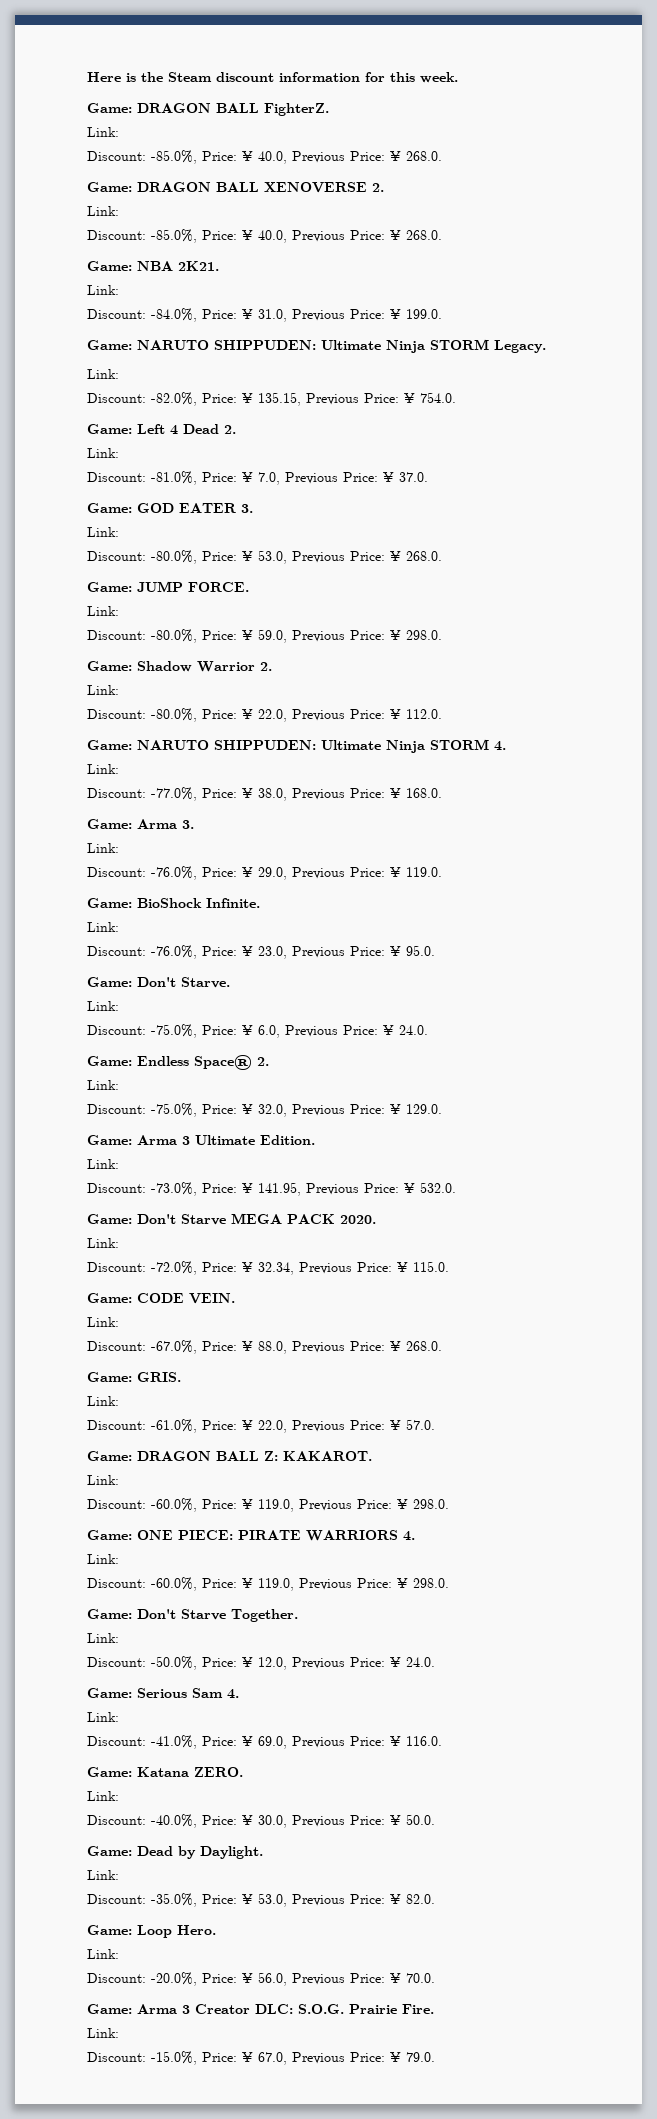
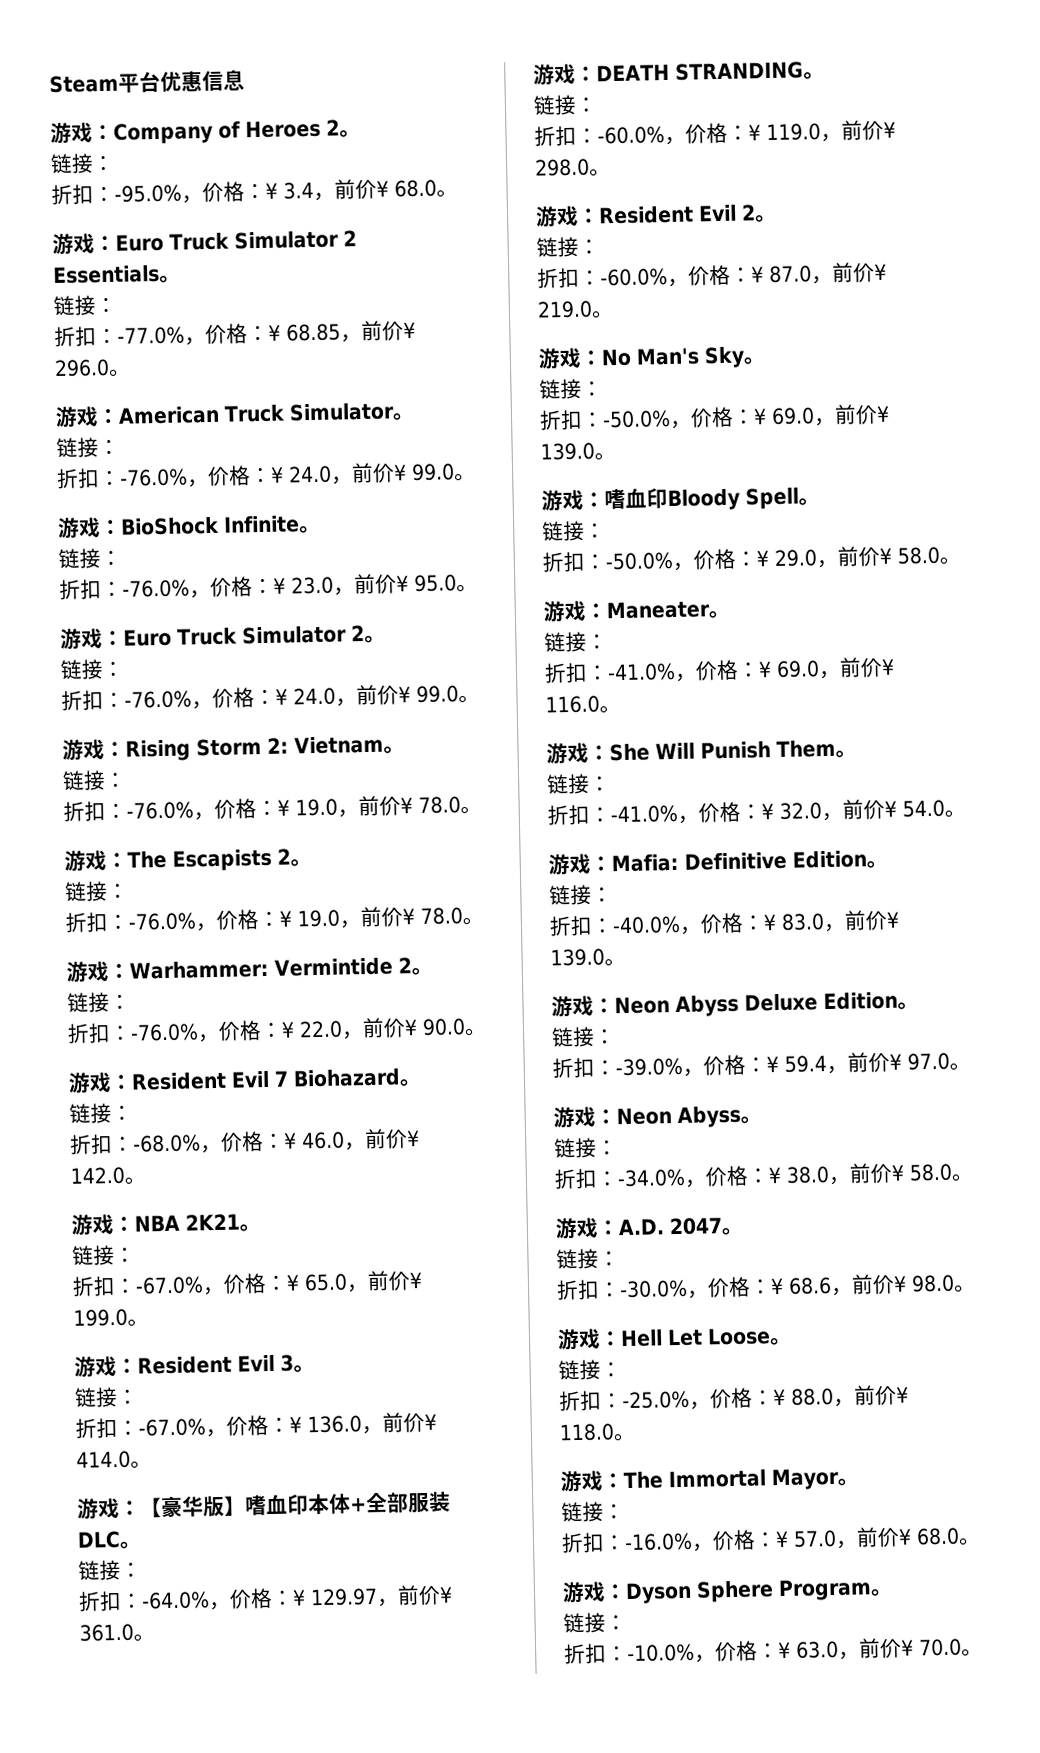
[87,72,458,83] [87,103,329,116] [87,127,119,137] [87,150,442,164] [87,182,384,193] [87,206,119,216] [87,229,442,243] [87,261,219,271] [87,285,119,295] [87,308,442,322] [87,339,546,353] [87,369,119,379] [87,392,456,406] [87,424,236,435] [87,448,119,458] [87,471,428,485] [87,503,253,513] [87,527,119,537] [87,550,442,564] [87,581,249,592] [87,606,119,616] [87,629,442,643] [87,661,272,672] [87,685,119,695] [87,708,442,722] [87,739,506,753] [87,764,119,774] [87,787,442,801] [87,819,194,829] [87,843,119,853] [87,866,442,880] [87,898,260,908] [87,922,119,932] [87,945,435,959] [87,977,230,988] [87,1001,119,1011] [87,1024,428,1038] [87,1055,269,1070] [87,1080,119,1090] [87,1103,442,1117] [87,1135,315,1145] [87,1159,119,1169] [87,1182,456,1196] [87,1213,376,1225] [87,1238,119,1248] [87,1261,449,1275] [87,1293,235,1304] [87,1317,119,1327] [87,1340,442,1354] [87,1372,181,1382] [87,1396,119,1406] [87,1419,435,1433] [87,1451,372,1461] [87,1475,119,1485] [87,1498,449,1512] [87,1530,415,1541] [87,1554,119,1564] [87,1577,449,1591] [87,1609,298,1622] [87,1633,119,1643] [87,1656,435,1670] [87,1688,239,1699] [87,1712,119,1722] [87,1735,442,1749] [87,1767,243,1777] [87,1791,119,1801] [87,1814,435,1828] [87,1846,263,1859] [87,1870,119,1880] [87,1893,435,1907] [87,1925,216,1938] [87,1949,119,1959] [87,1972,435,1986] [87,2004,434,2014] [87,2028,119,2038] [87,2051,435,2065] Here is the Steam discount information for this week. // Game: DRAGON BALL FighterZ. // Link: // Discount: -85.0%, Price: ¥ 40.0, Previous Price: ¥ 268.0. // Game: DRAGON BALL XENOVERSE 2. // Link: // Discount: -85.0%, Price: ¥ 40.0, Previous Price: ¥ 268.0. // Game: NBA 2K21. // Link: // Discount: -84.0%, Price: ¥ 31.0, Previous Price: ¥ 199.0. // Game: NARUTO SHIPPUDEN: Ultimate Ninja STORM Legacy. // Link: // Discount: -82.0%, Price: ¥ 135.15, Previous Price: ¥ 754.0. // Game: Left 4 Dead 2. // Link: // Discount: -81.0%, Price: ¥ 7.0, Previous Price: ¥ 37.0. // Game: GOD EATER 3. // Link: // Discount: -80.0%, Price: ¥ 53.0, Previous Price: ¥ 268.0. // Game: JUMP FORCE. // Link: // Discount: -80.0%, Price: ¥ 59.0, Previous Price: ¥ 298.0. // Game: Shadow Warrior 2. // Link: // Discount: -80.0%, Price: ¥ 22.0, Previous Price: ¥ 112.0. // Game: NARUTO SHIPPUDEN: Ultimate Ninja STORM 4. // Link: // Discount: -77.0%, Price: ¥ 38.0, Previous Price: ¥ 168.0. // Game: Arma 3. // Link: // Discount: -76.0%, Price: ¥ 29.0, Previous Price: ¥ 119.0. // Game: BioShock Infinite. // Link: // Discount: -76.0%, Price: ¥ 23.0, Previous Price: ¥ 95.0. // Game: Don't Starve. // Link: // Discount: -75.0%, Price: ¥ 6.0, Previous Price: ¥ 24.0. // Game: Endless Space® 2. // Link: // Discount: -75.0%, Price: ¥ 32.0, Previous Price: ¥ 129.0. // Game: Arma 3 Ultimate Edition. // Link: // Discount: -73.0%, Price: ¥ 141.95, Previous Price: ¥ 532.0. // Game: Don't Starve MEGA PACK 2020. // Link: // Discount: -72.0%, Price: ¥ 32.34, Previous Price: ¥ 115.0. // Game: CODE VEIN. // Link: // Discount: -67.0%, Price: ¥ 88.0, Previous Price: ¥ 268.0. // Game: GRIS. // Link: // Discount: -61.0%, Price: ¥ 22.0, Previous Price: ¥ 57.0. // Game: DRAGON BALL Z: KAKAROT. // Link: // Discount: -60.0%, Price: ¥ 119.0, Previous Price: ¥ 298.0. // Game: ONE PIECE: PIRATE WARRIORS 4. // Link: // Discount: -60.0%, Price: ¥ 119.0, Previous Price: ¥ 298.0. // Game: Don't Starve Together. // Link: // Discount: -50.0%, Price: ¥ 12.0, Previous Price: ¥ 24.0. // Game: Serious Sam 4. // Link: // Discount: -41.0%, Price: ¥ 69.0, Previous Price: ¥ 116.0. // Game: Katana ZERO. // Link: // Discount: -40.0%, Price: ¥ 30.0, Previous Price: ¥ 50.0. // Game: Dead by Daylight. // Link: // Discount: -35.0%, Price: ¥ 53.0, Previous Price: ¥ 82.0. // Game: Loop Hero. // Link: // Discount: -20.0%, Price: ¥ 56.0, Previous Price: ¥ 70.0. // Game: Arma 3 Creator DLC: S.O.G. Prairie Fire. // Link: // Discount: -15.0%, Price: ¥ 67.0, Previous Price: ¥ 79.0. -> [49,69,245,94] [50,119,361,145] [50,153,115,175] [51,179,458,206] [52,230,357,256] [52,264,181,285] [53,295,117,317] [54,320,416,347] [54,358,131,377] [55,402,415,428] [56,437,120,458] [56,462,476,489] [57,515,321,539] [58,548,122,569] [59,573,478,600] [60,625,386,650] [60,659,125,680] [61,684,480,711] [62,735,405,762] [62,770,127,791] [63,795,482,822] [64,848,312,872] [65,881,129,902] [65,906,484,933] [66,957,433,983] [67,992,131,1013] [67,1017,487,1044] [68,1068,422,1094] [69,1103,133,1124] [69,1128,420,1155] [70,1166,146,1185] [71,1213,261,1236] [72,1245,136,1266] [72,1270,423,1297] [73,1308,149,1327] [74,1354,315,1378] [74,1386,139,1408] [75,1412,437,1439] [76,1450,152,1469] [77,1491,451,1520] [77,1530,142,1549] [78,1559,142,1581] [78,1585,453,1612] [79,1623,155,1642] [533,61,825,86] [533,94,598,116] [534,120,896,147] [534,158,611,177] [535,204,777,228] [536,236,600,258] [537,262,887,289] [537,300,614,319] [538,346,766,370] [539,378,603,400] [539,404,890,431] [540,442,616,461] [541,487,820,512] [542,520,606,542] [542,546,961,573] [543,600,730,623] [544,631,608,653] [544,657,895,684] [545,695,621,714] [546,739,857,765] [547,773,611,795] [547,799,966,826] [548,850,888,876] [549,884,613,906] [549,910,900,937] [550,948,626,967] [551,991,919,1018] [551,1026,616,1048] [552,1052,971,1079] [553,1105,762,1129] [554,1137,618,1159] [554,1163,974,1190] [555,1217,744,1240] [556,1248,620,1270] [556,1274,976,1301] [557,1327,792,1351] [558,1359,622,1381] [559,1385,909,1412] [559,1423,636,1442] [560,1467,859,1493] [561,1501,625,1523] [561,1527,981,1554] [562,1578,893,1605] [563,1612,627,1634] [564,1638,983,1665] Steam平台优惠信息 // 游戏：Company of Heroes 2。 // 链接： // 折扣：-95.0%，价格：¥ 3.4，前价¥ 68.0。 // 游戏：Euro Truck Simulator 2 Essentials。 // 链接： // 折扣：-77.0%，价格：¥ 68.85，前价¥ 296.0。 // 游戏：American Truck Simulator。 // 链接： // 折扣：-76.0%，价格：¥ 24.0，前价¥ 99.0。 // 游戏：BioShock Infinite。 // 链接： // 折扣：-76.0%，价格：¥ 23.0，前价¥ 95.0。 // 游戏：Euro Truck Simulator 2。 // 链接： // 折扣：-76.0%，价格：¥ 24.0，前价¥ 99.0。 // 游戏：Rising Storm 2: Vietnam。 // 链接： // 折扣：-76.0%，价格：¥ 19.0，前价¥ 78.0。 // 游戏：The Escapists 2。 // 链接： // 折扣：-76.0%，价格：¥ 19.0，前价¥ 78.0。 // 游戏：Warhammer: Vermintide 2。 // 链接： // 折扣：-76.0%，价格：¥ 22.0，前价¥ 90.0。 // 游戏：Resident Evil 7 Biohazard。 // 链接： // 折扣：-68.0%，价格：¥ 46.0，前价¥ 142.0。 // 游戏：NBA 2K21。 // 链接： // 折扣：-67.0%，价格：¥ 65.0，前价¥ 199.0。 // 游戏：Resident Evil 3。 // 链接： // 折扣：-67.0%，价格：¥ 136.0，前价¥ 414.0。 // 游戏：【豪华版】嗜血印本体+全部服装DLC。 // 链接： // 折扣：-64.0%，价格：¥ 129.97，前价¥ 361.0。 // 游戏：DEATH STRANDING。 // 链接： // 折扣：-60.0%，价格：¥ 119.0，前价¥ 298.0。 // 游戏：Resident Evil 2。 // 链接： // 折扣：-60.0%，价格：¥ 87.0，前价¥ 219.0。 // 游戏：No Man's Sky。 // 链接： // 折扣：-50.0%，价格：¥ 69.0，前价¥ 139.0。 // 游戏：嗜血印Bloody Spell。 // 链接： // 折扣：-50.0%，价格：¥ 29.0，前价¥ 58.0。 // 游戏：Maneater。 // 链接： // 折扣：-41.0%，价格：¥ 69.0，前价¥ 116.0。 // 游戏：She Will Punish Them。 // 链接： // 折扣：-41.0%，价格：¥ 32.0，前价¥ 54.0。 // 游戏：Mafia: Definitive Edition。 // 链接： // 折扣：-40.0%，价格：¥ 83.0，前价¥ 139.0。 // 游戏：Neon Abyss Deluxe Edition。 // 链接： // 折扣：-39.0%，价格：¥ 59.4，前价¥ 97.0。 // 游戏：Neon Abyss。 // 链接： // 折扣：-34.0%，价格：¥ 38.0，前价¥ 58.0。 // 游戏：A.D. 2047。 // 链接： // 折扣：-30.0%，价格：¥ 68.6，前价¥ 98.0。 // 游戏：Hell Let Loose。 // 链接： // 折扣：-25.0%，价格：¥ 88.0，前价¥ 118.0。 // 游戏：The Immortal Mayor。 // 链接： // 折扣：-16.0%，价格：¥ 57.0，前价¥ 68.0。 // 游戏：Dyson Sphere Program。 // 链接： // 折扣：-10.0%，价格：¥ 63.0，前价¥ 70.0。

